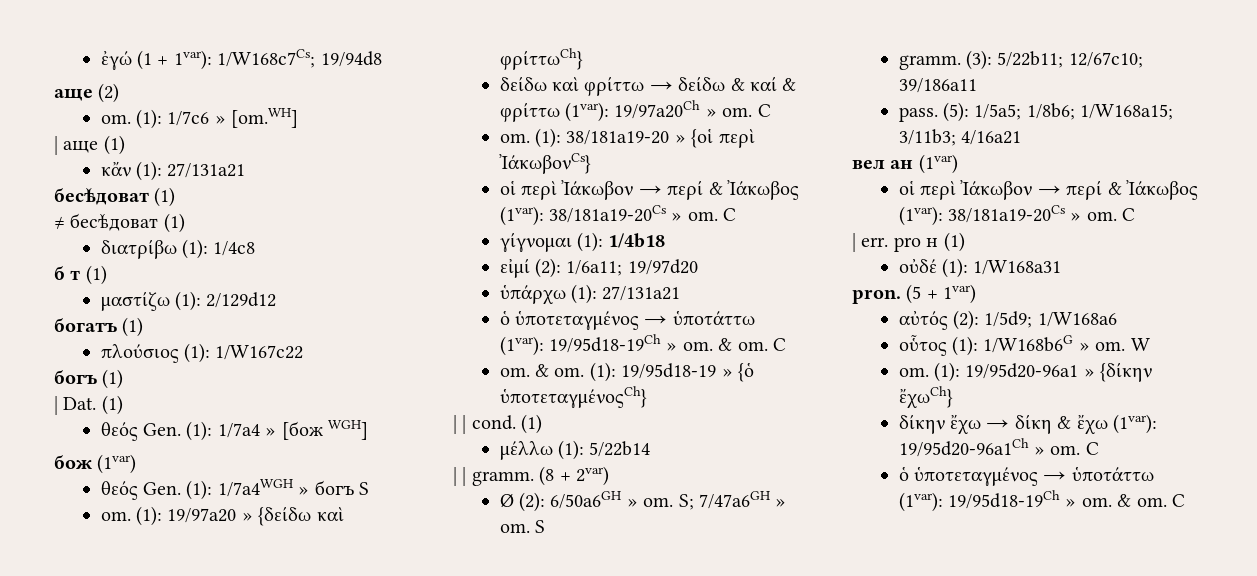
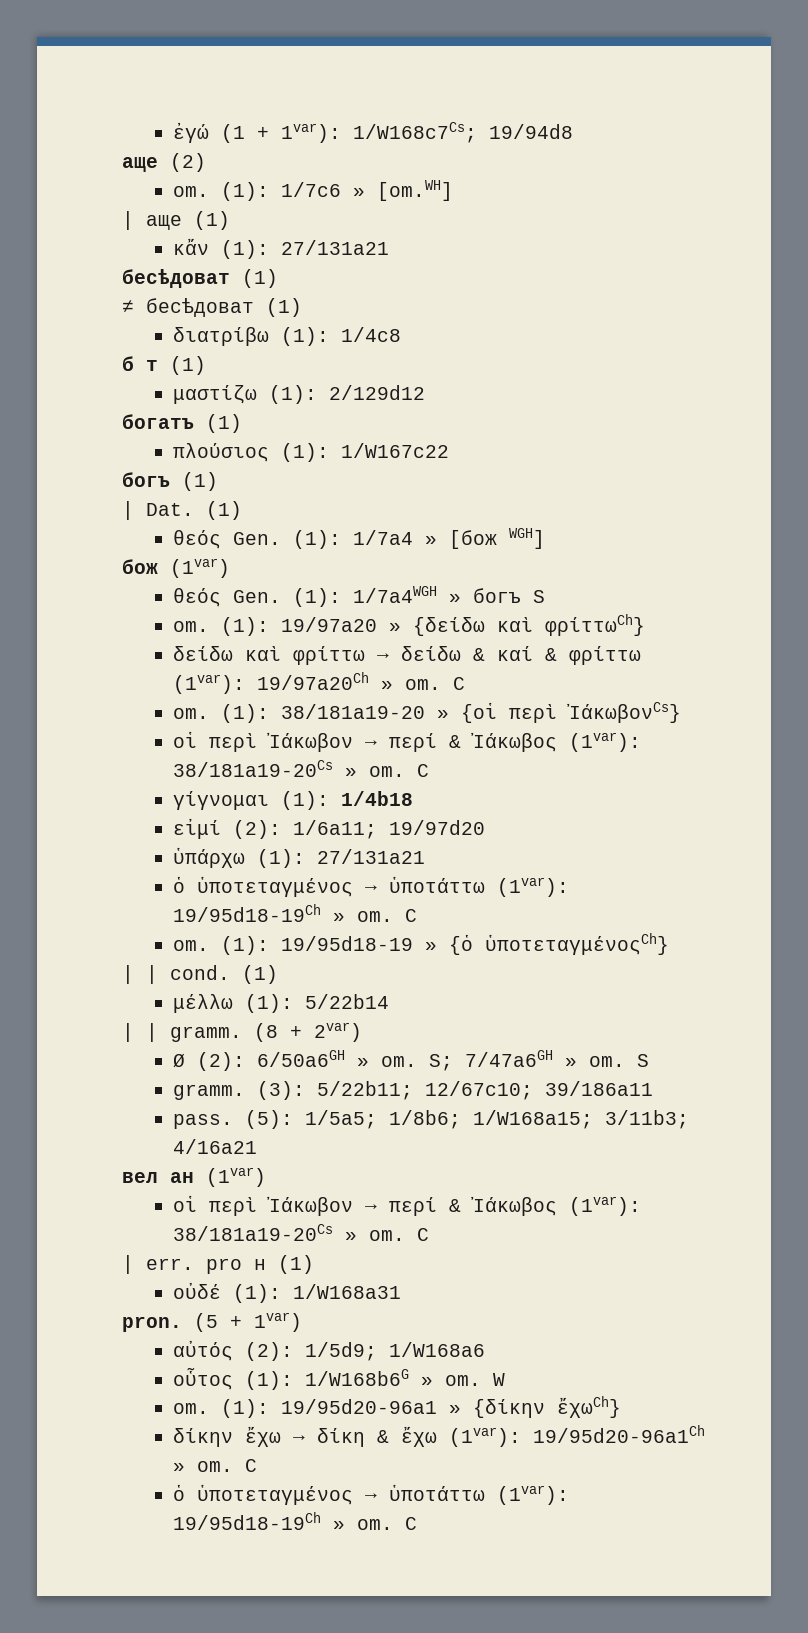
[718,338,786,351] [499,364,585,377] & om. C // om. & om. -> [405,909,418,922] [173,940,210,951] C // om.
[1117,494,1167,507] & om. -> (394, 1524) none

